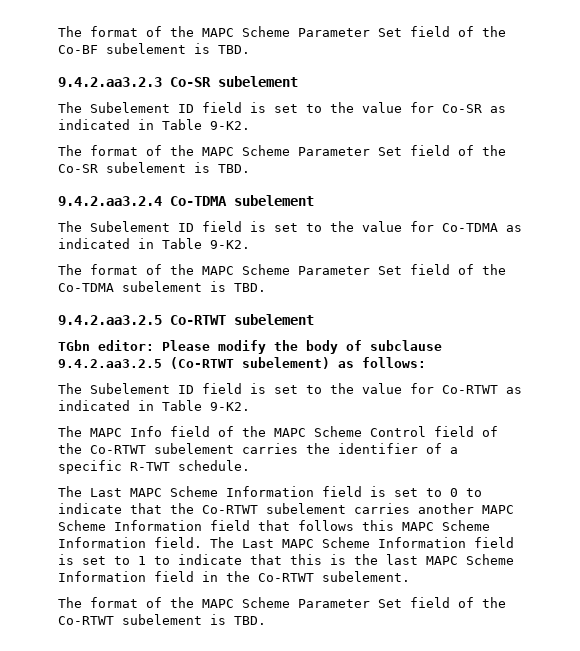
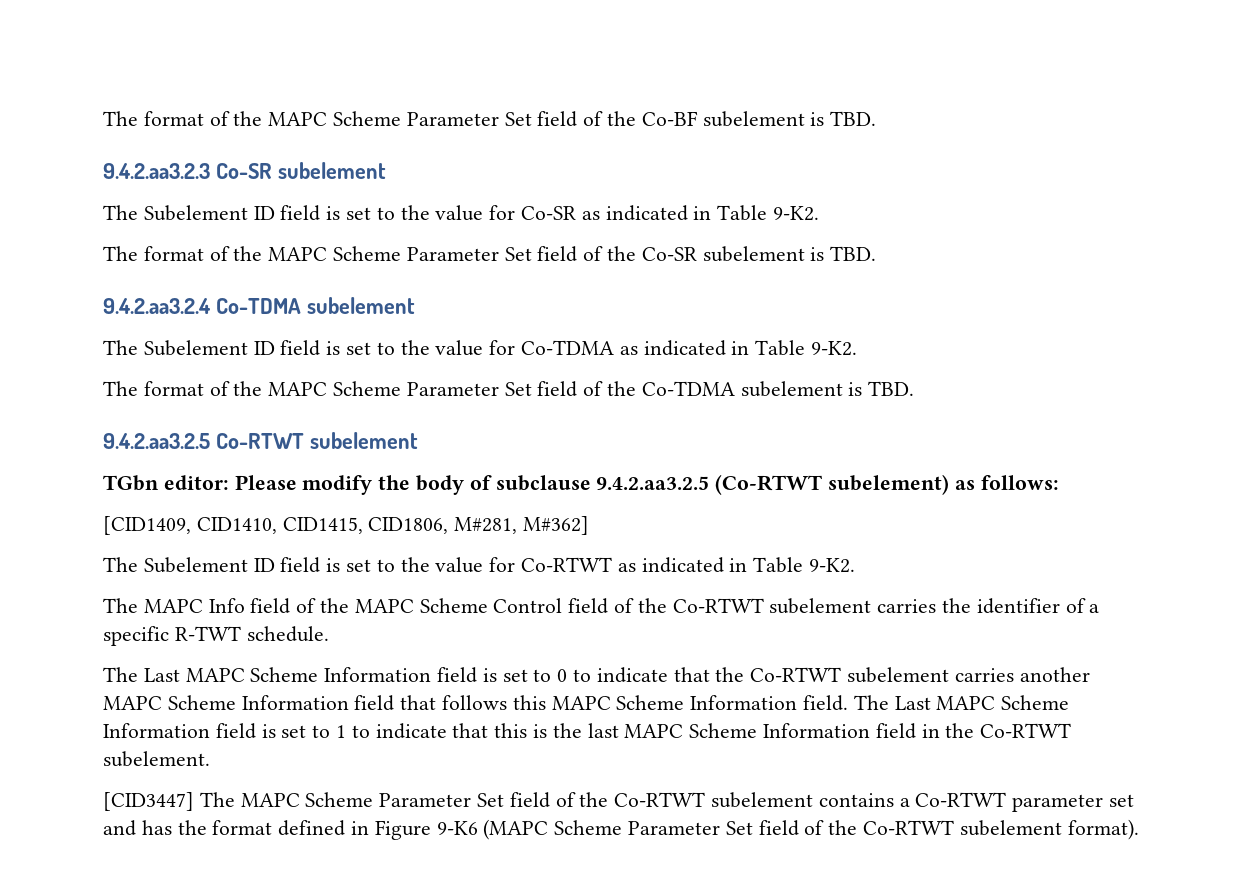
(426, 362) none -> [103,516,590,535] // [CID1409, CID1410, CID1415, CID1806, M#281, M#362]
[58,597,194,608] The format of the -> [103,792,235,811] [CID3447] The
[210,614,266,625] is TBD. -> [818,792,1135,812] [103,819,1139,840] contains a Co-RTWT parameter set and has the format defined in Figure 9-K6 (MAPC Scheme Parameter Set field of the Co-RTWT subelement format).

